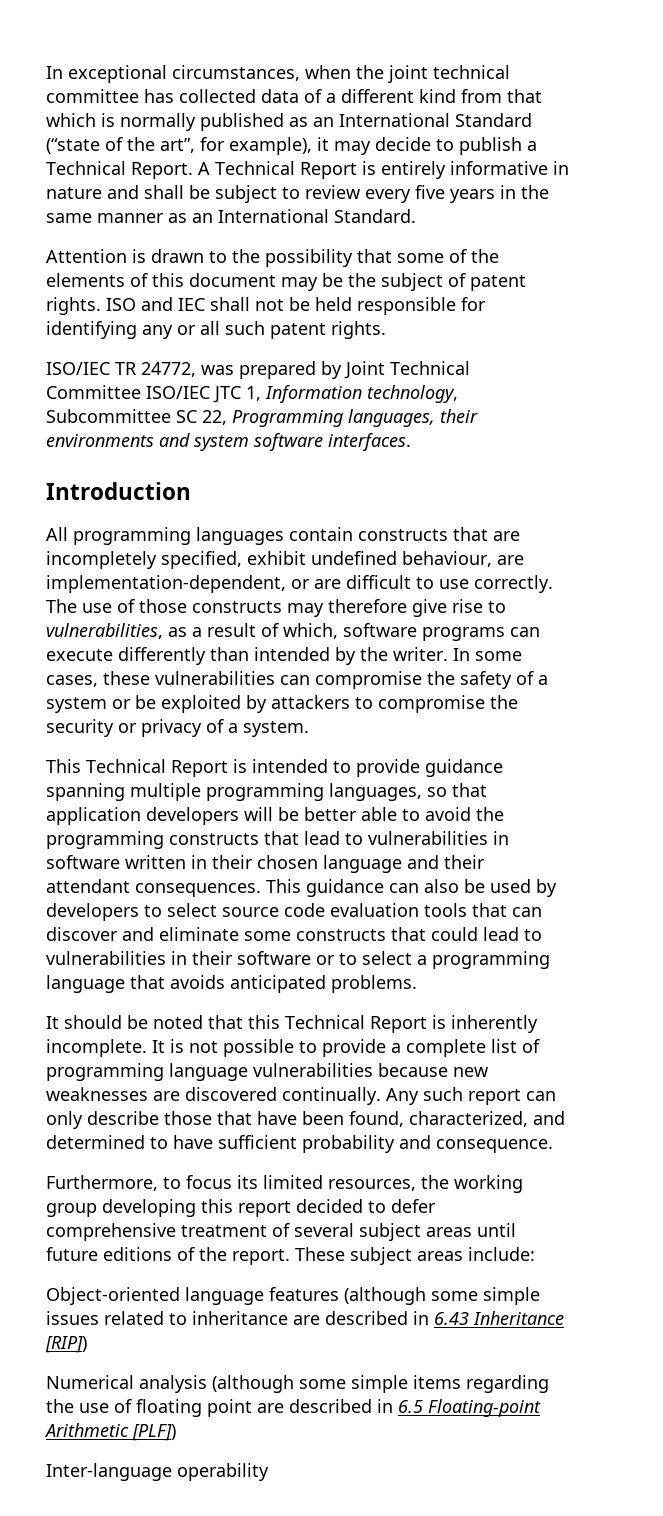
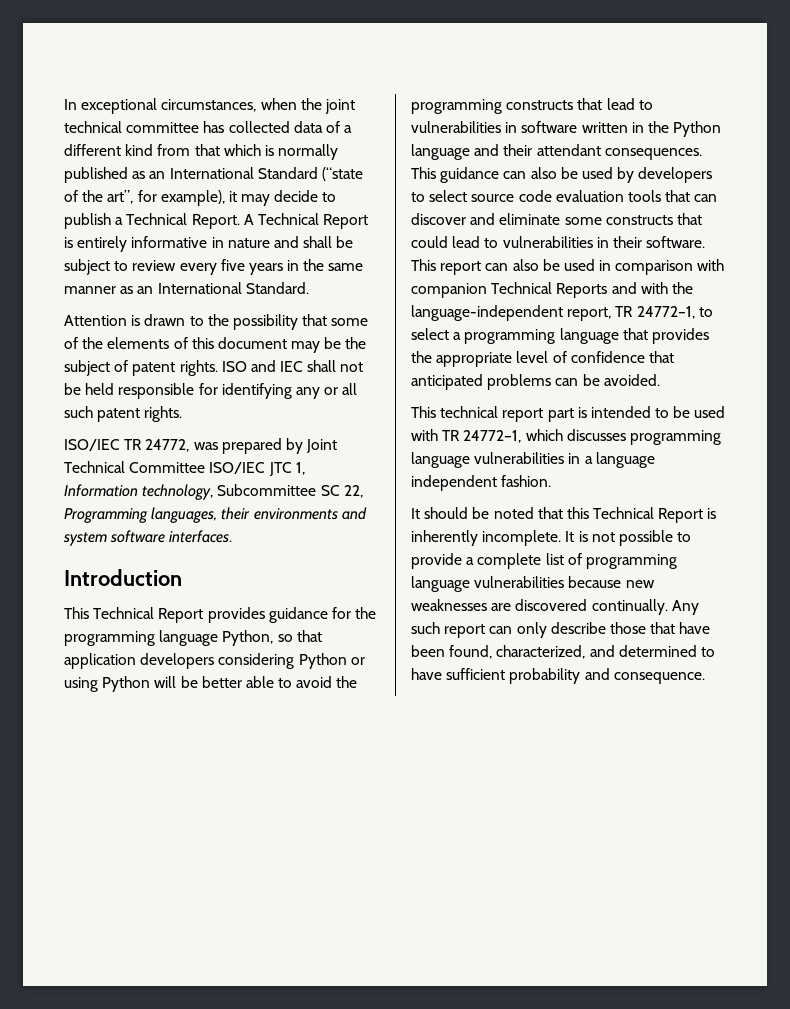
[46,527,520,545] [46,551,524,569] [46,575,553,593] [46,599,506,617] [46,623,540,641] [46,647,522,665] [46,671,548,689] [46,695,518,713] [46,719,309,737] [46,759,503,777] [46,783,487,801] [46,807,239,825] All programming languages contain constructs that are incompletely specified, exhibit undefined behaviour, are implementation-dependent, or are difficult to use correctly. The use of those constructs may therefore give rise to vulnerabilities, as a result of which, software programs can execute differently than intended by the writer. In some cases, these vulnerabilities can compromise the safety of a system or be exploited by attackers to compromise the security or privacy of a system. // This Technical Report is intended to provide guidance spanning multiple programming languages, so that application developers -> [64,607,377,623] [64,630,322,646] [64,653,365,669] [64,676,151,692] This Technical Report provides guidance for the programming language Python, so that application developers considering Python or using Python
[212,855,318,869] their chosen -> [647,121,722,137] the Python
[237,951,335,965] software or -> [646,236,706,248] [411,259,725,275] [411,282,693,298] [411,305,695,321] software. This report can also be used in comparison with companion Technical Reports and with the language-independent report, TR 24772–1,
[170,975,417,993] avoids anticipated problems. -> [651,328,709,344] [411,351,674,367] [411,374,660,390] [411,406,726,422] [411,429,721,445] [411,452,655,468] [411,475,552,491] provides the appropriate level of confidence that anticipated problems can be avoided. // This technical report part is intended to be used with TR 24772–1, which discusses programming language vulnerabilities in a language independent fashion.
[46,1175,523,1193] [46,1199,436,1217] [46,1223,516,1241] [46,1247,535,1265] [46,1287,540,1305] [46,1311,564,1325] [45,1336,87,1353] [46,1375,549,1393] [46,1399,541,1417] [44,1423,176,1441] [46,1463,269,1481] // Furthermore, to focus its limited resources, the working group developing this report decided to defer comprehensive treatment of several subject areas until future editions of the report. These subject areas include: // Object-oriented language features (although some simple issues related to inheritance are described in 6.43 Inheritance [RIP]) // Numerical analysis (although some simple items regarding the use of floating point are described in 6.5 Floating-point Arithmetic [PLF]) // Inter-language operability -> (705, 678) none

